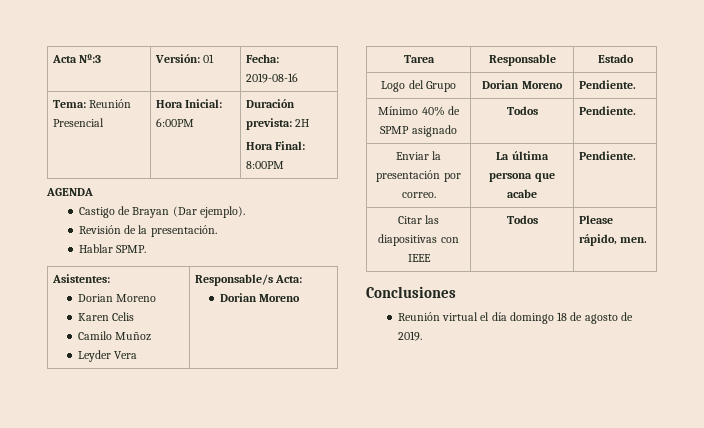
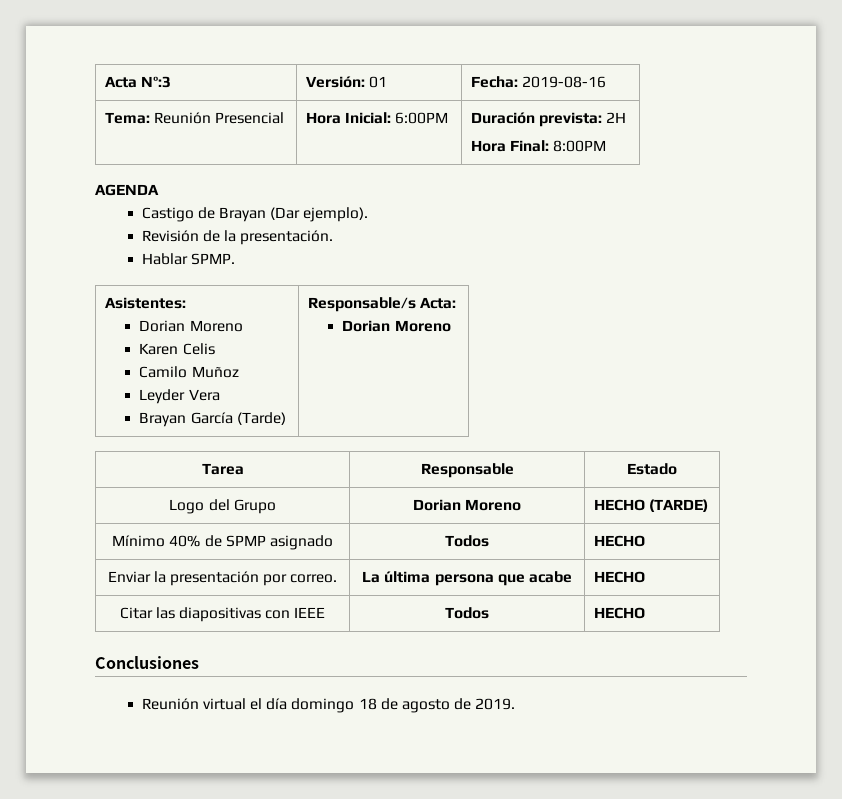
(137, 355) none -> [139,412,286,427] // Brayan García (Tarde)
[579,80,637,89] Pendiente. -> [593,499,708,512] HECHO (TARDE)
[579,106,637,115] Pendiente. -> [593,535,645,547] HECHO
[579,151,637,160] Pendiente. -> [593,571,645,583] HECHO
[579,215,614,224] [579,234,648,246] Please rápido, men. -> [593,607,645,619] HECHO

